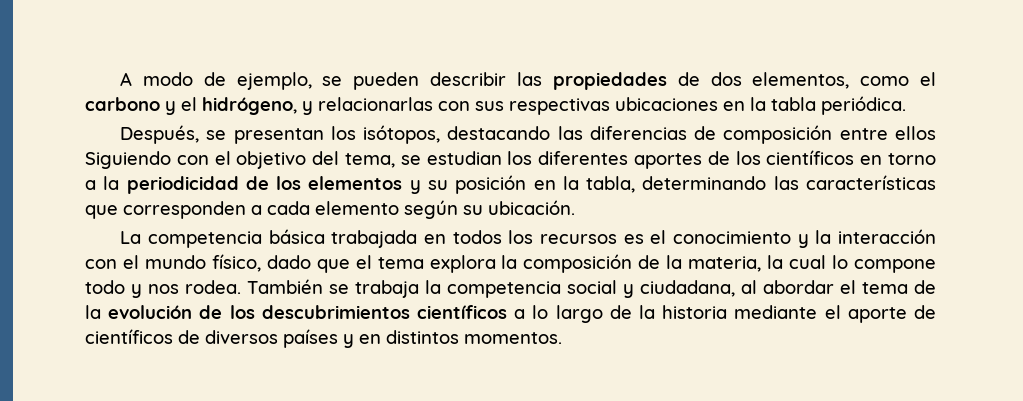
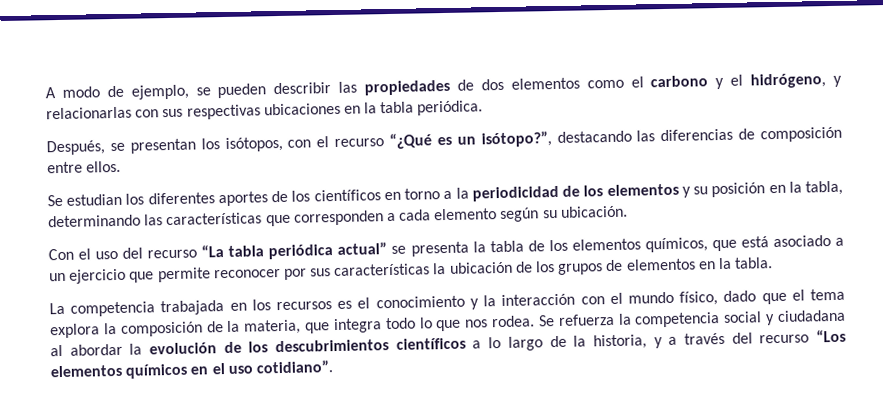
[752,72,850,89] elementos, -> [510,77,580,90] elementos
(441, 134) none -> [287,131,552,149] con el recurso “¿Qué es un isótopo?”,
[895,126,937,140] [85,151,421,169] ellos Siguiendo con el objetivo del tema, se -> [86,160,122,173] [47,194,63,207] ellos. // Se
(575, 207) none -> [48,235,844,261] [49,257,774,284] // Con el uso del recurso “La tabla periódica actual” se presenta la tabla de los elementos químicos, que está asociado a un ejercicio que permite reconocer por sus características la ubicación de los grupos de elementos en la tabla.
[268,229,325,244] básica -> (156, 309) none
[452,230,502,244] todos -> (247, 306) none
[767,255,937,273] [85,279,419,298] la cual lo compone todo y nos rodea. También se trabaja -> [305,313,615,334] que integra todo lo que nos rodea. Se refuerza
[640,280,735,297] ciudadana, -> [777,309,847,322] ciudadana
[840,280,936,294] el tema de -> (123, 349) none
[662,305,937,323] [85,329,562,348] historia mediante el aporte de científicos de diversos países y en distintos momentos. -> [592,329,847,350] [50,360,333,379] historia, y a través del recurso “Los elementos químicos en el uso cotidiano”.

